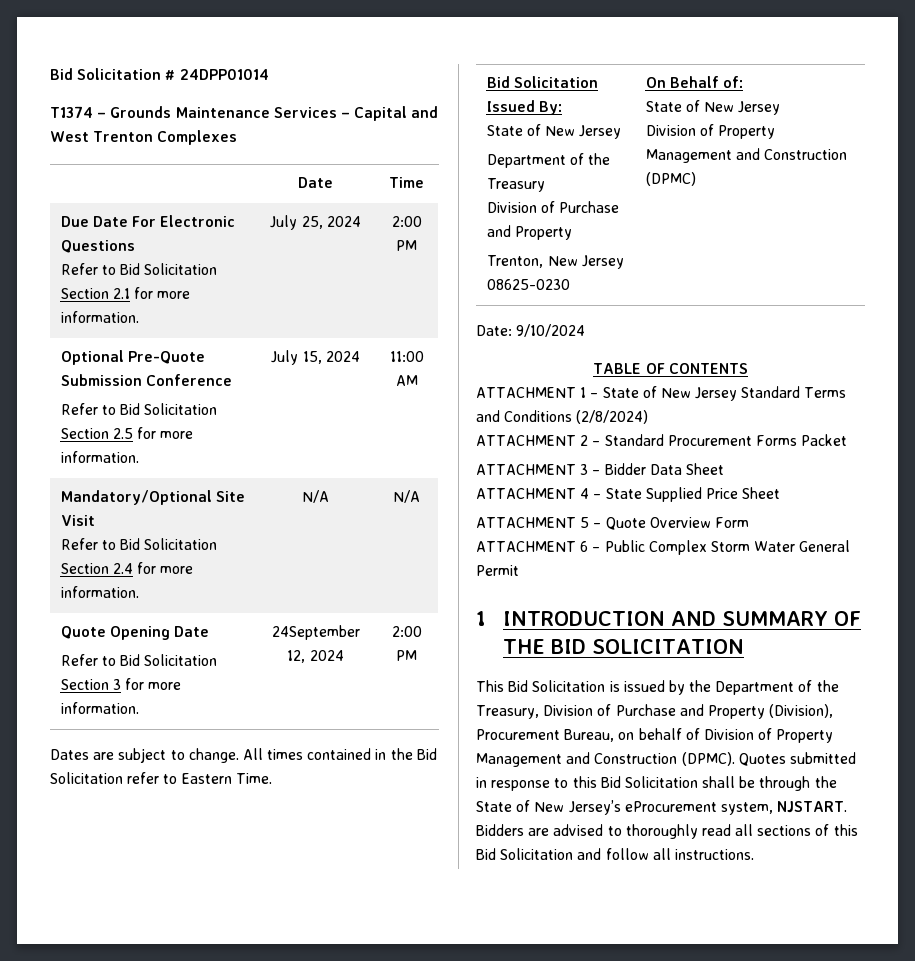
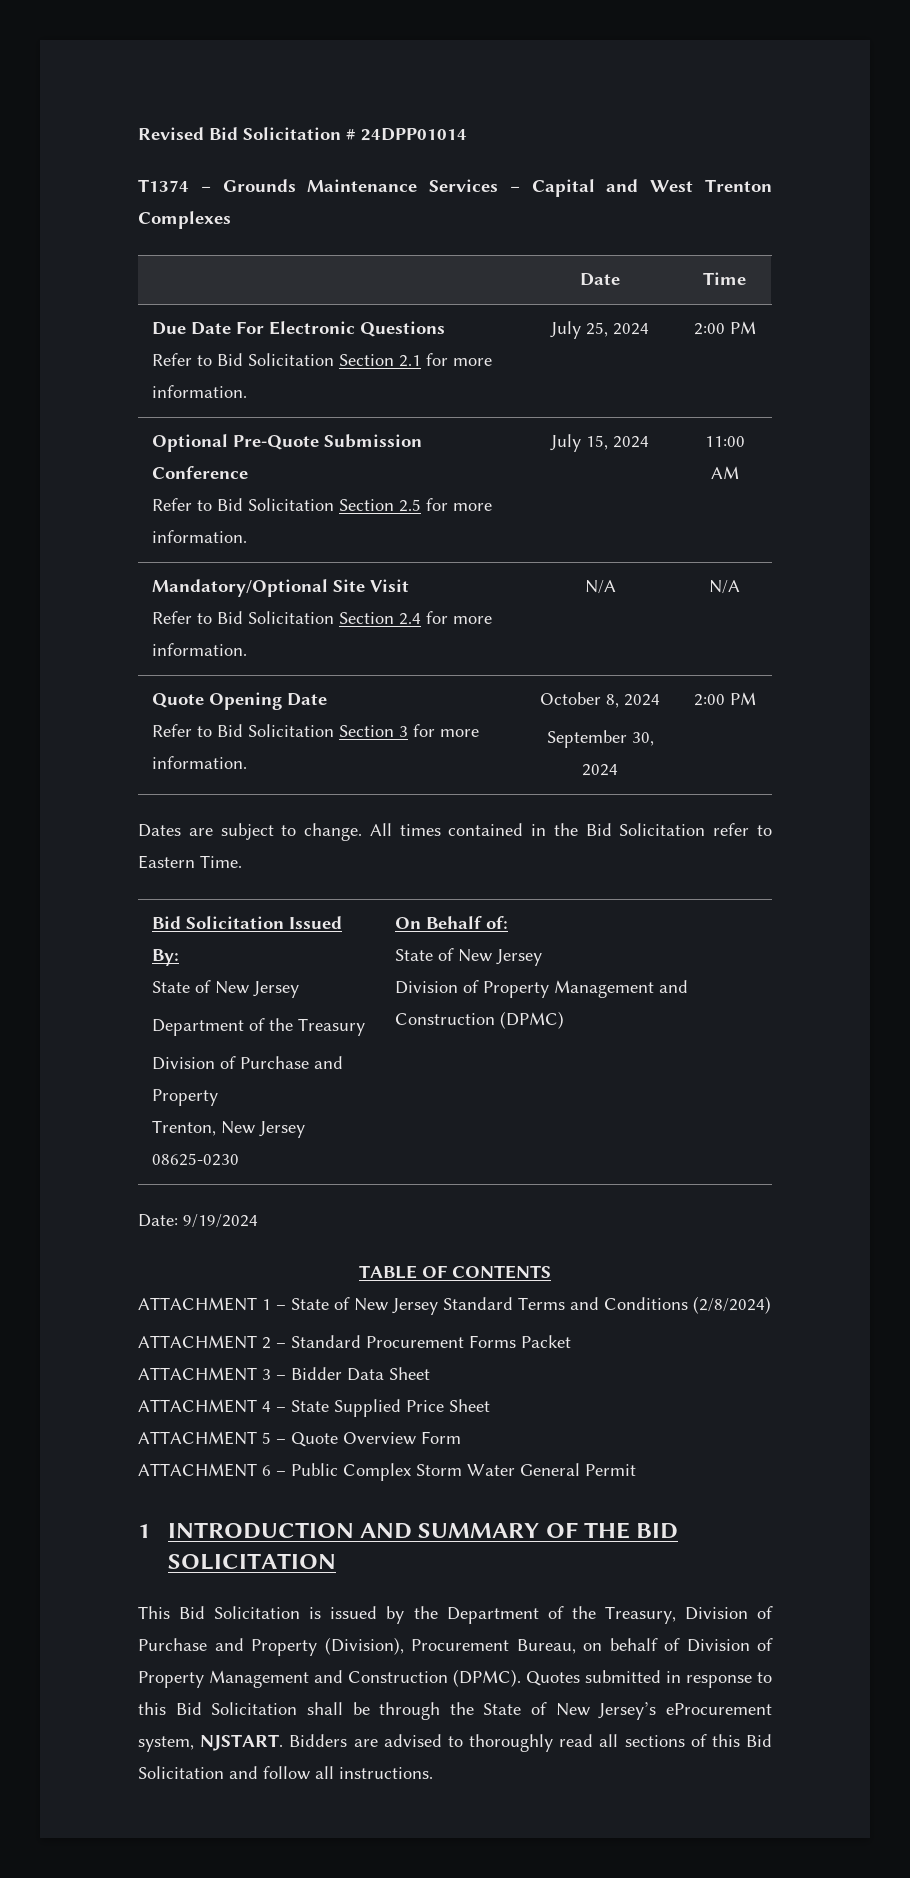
(50, 74) none -> [138,127,204,140] Revised
[271,625,360,640] [287,650,306,663] 24September 12, -> [540,692,660,708] [546,730,654,748] October 8, 2024 // September 30,
[516,324,586,337] 9/10/2024 -> [183,1214,258,1228] 9/19/2024

